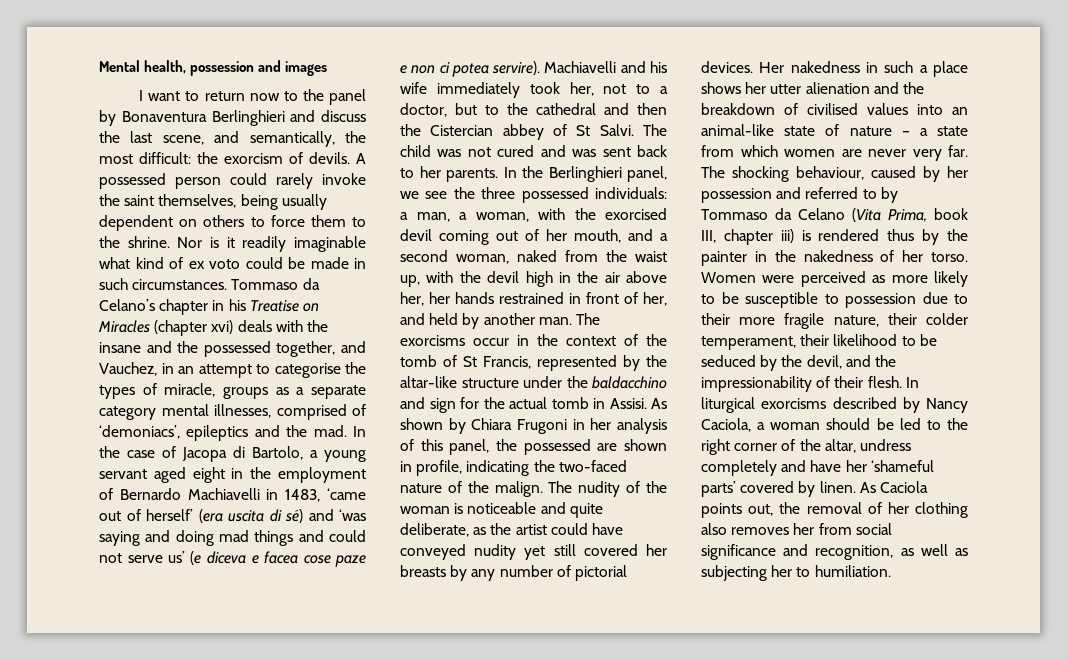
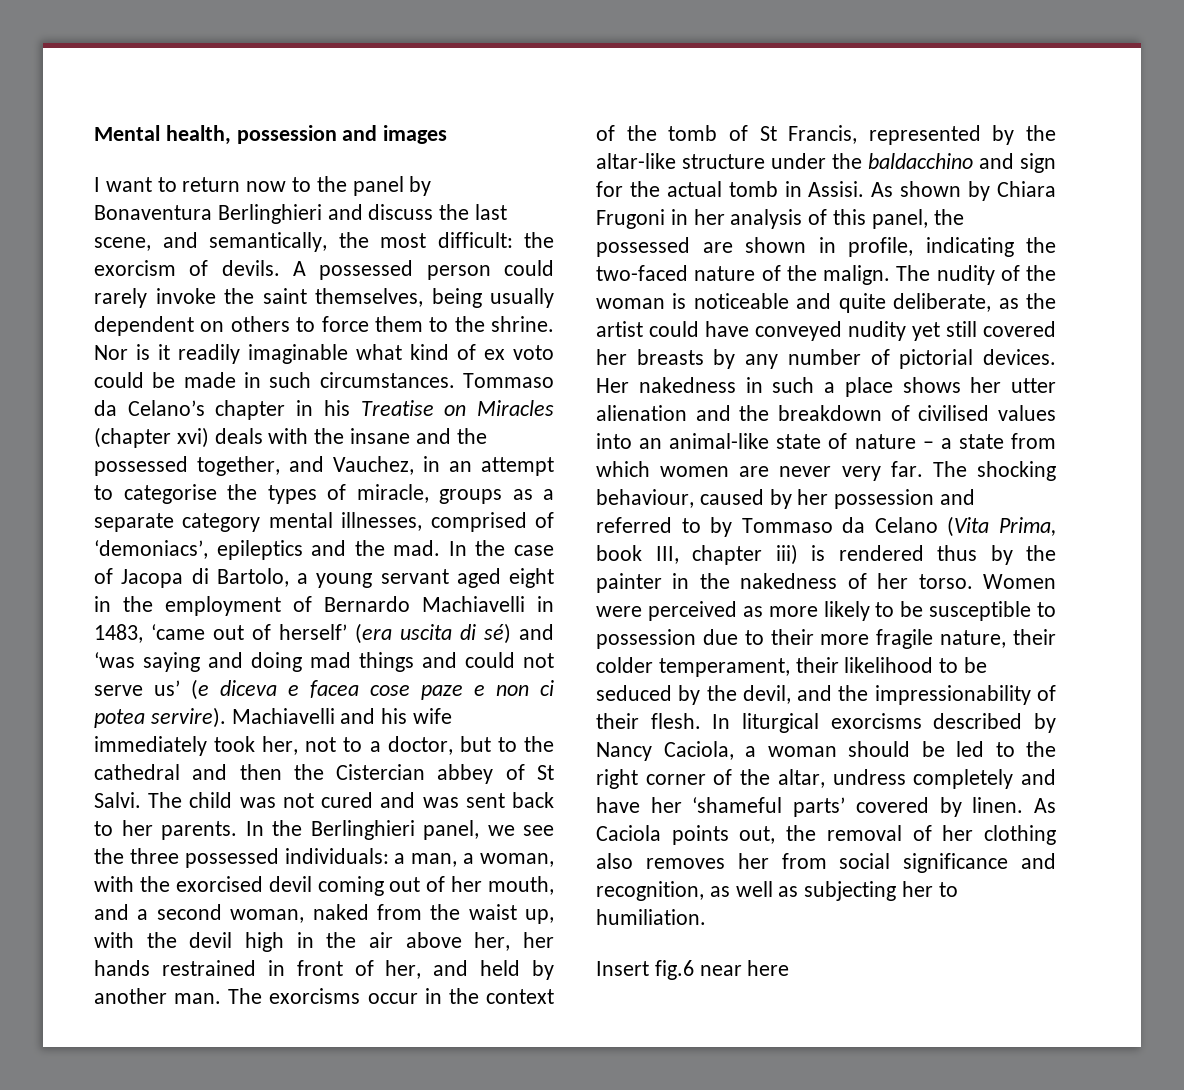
(891, 571) none -> [596,960,790,980] // Insert fig.6 near here

